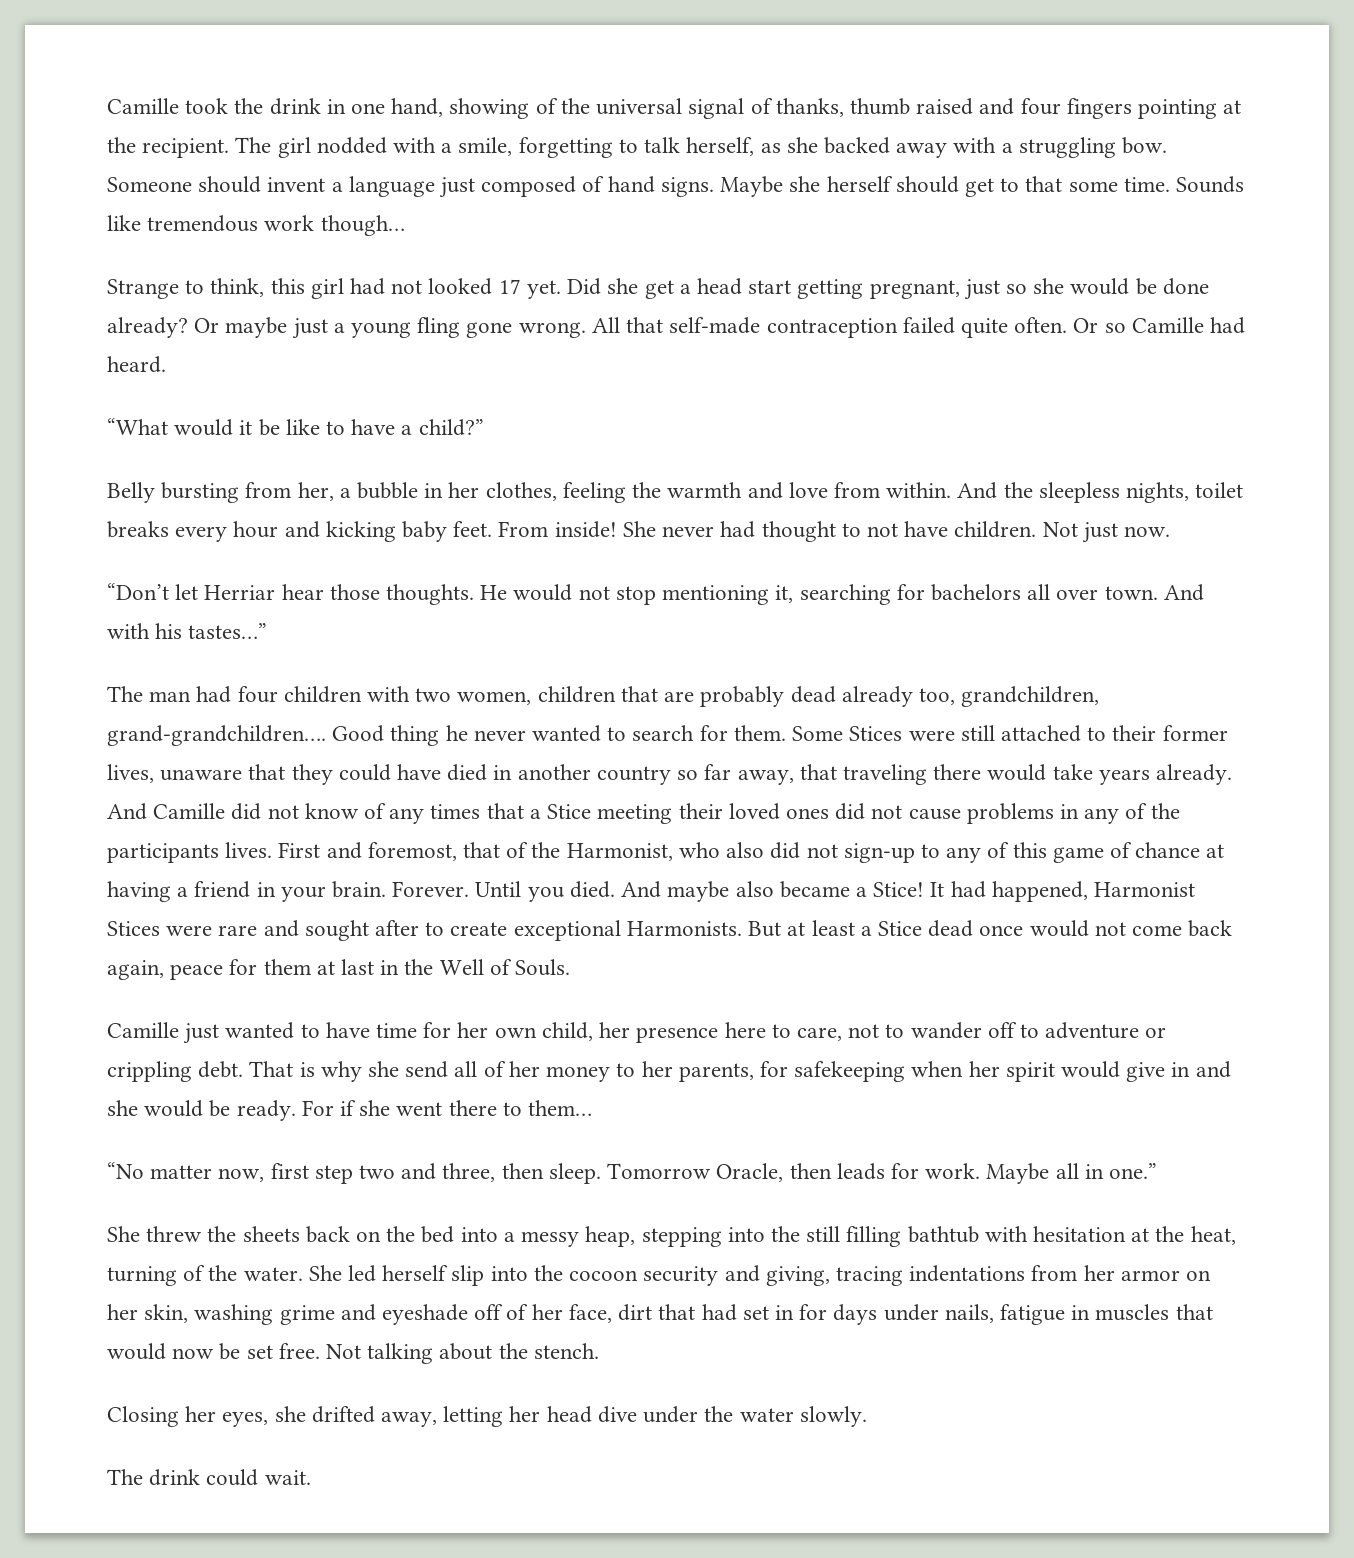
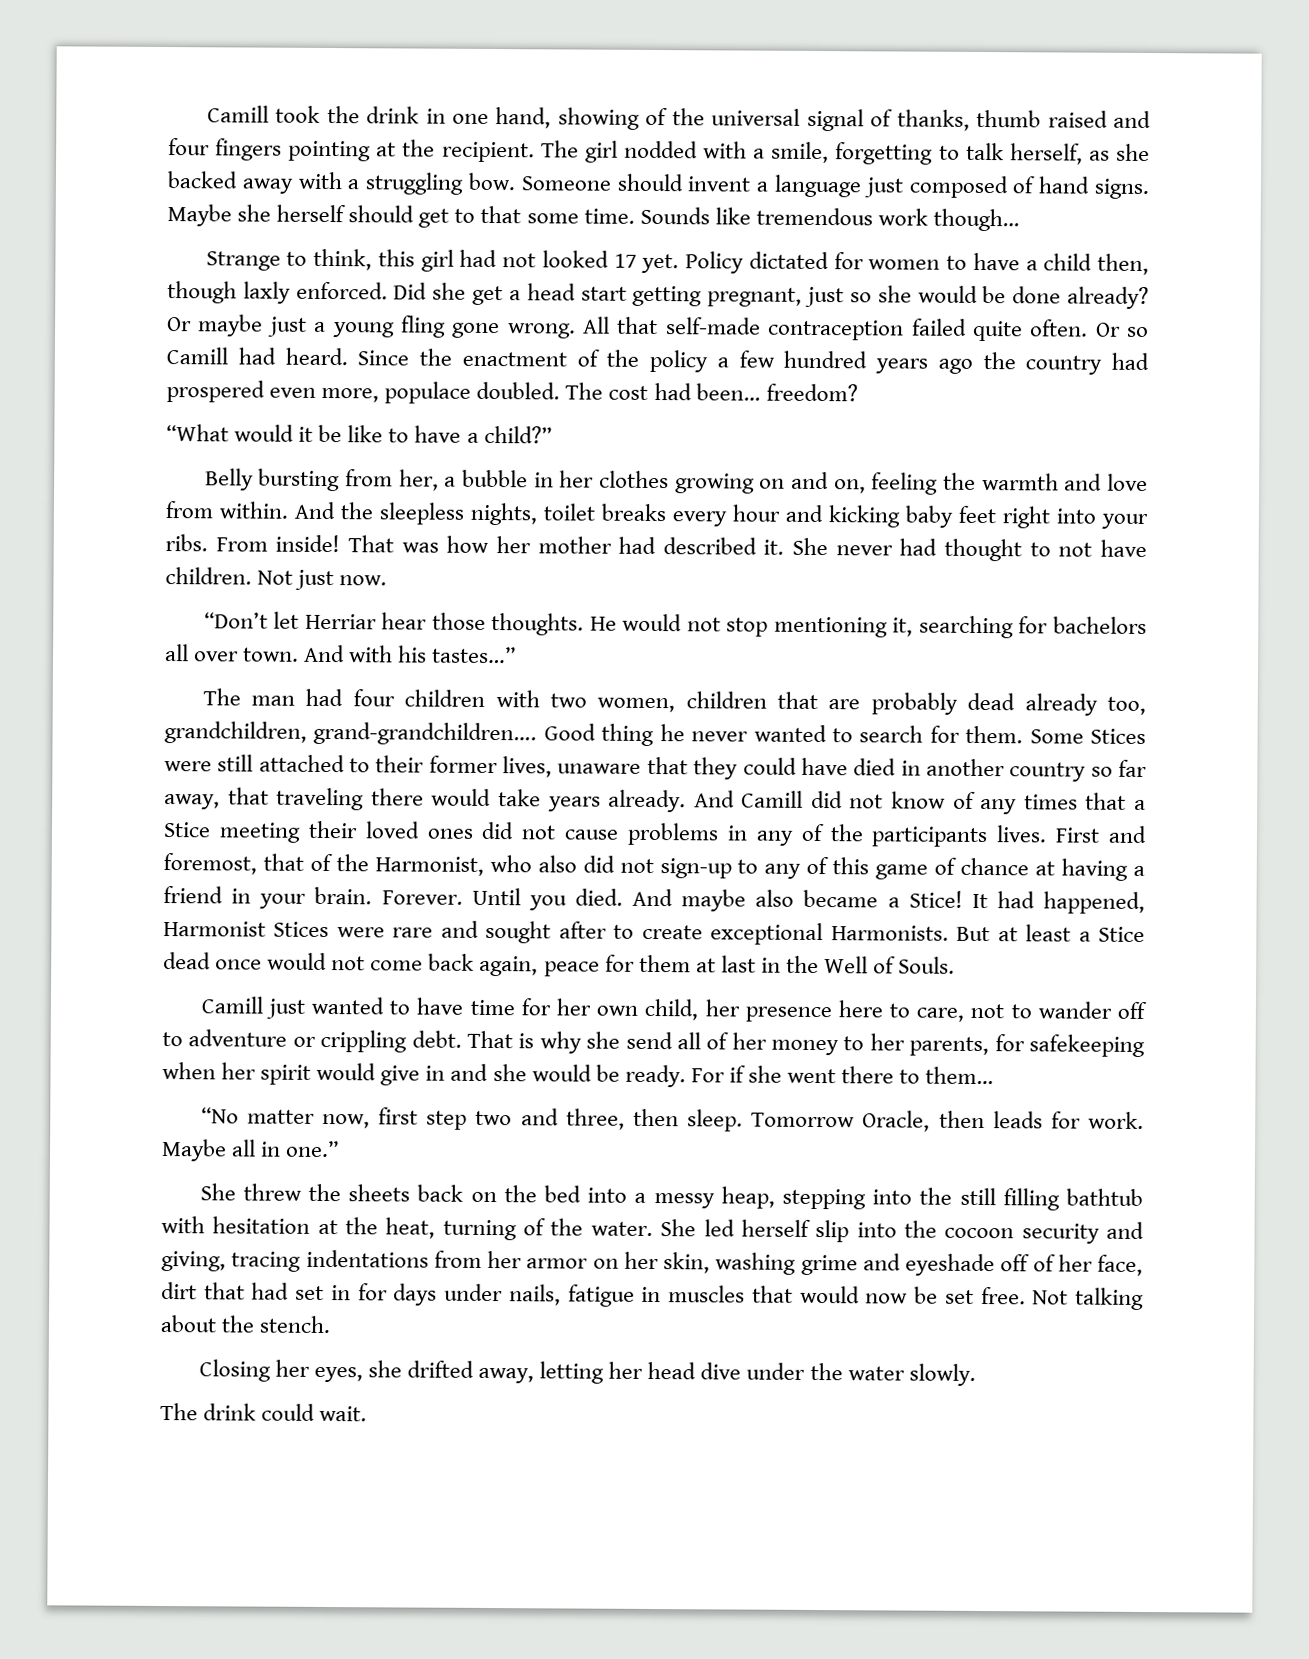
[107,98,179,114] Camille -> [206,105,269,123] Camill
(561, 289) none -> [685,251,1149,276] [167,281,388,304] Policy dictated for women to have a child then, though laxly enforced.
[1131,317,1204,333] Camille -> [166,347,228,365] Camill
(166, 364) none -> [357,348,1149,375] [166,380,858,404] Since the enactment of the policy a few hundred years ago the country had prospered even more, populace doubled. The cost had been… freedom?
[485,482,557,501] clothes, -> [599,470,866,494] clothes growing on and on,
[453,521,617,538] feet. From inside! -> [958,505,1148,530] [165,534,785,555] feet right into your ribs. From inside! That was how her mother had described it.
[153,803,226,819] Camille -> [741,790,804,808] Camill
[107,1022,179,1038] Camille -> [200,996,263,1014] Camill

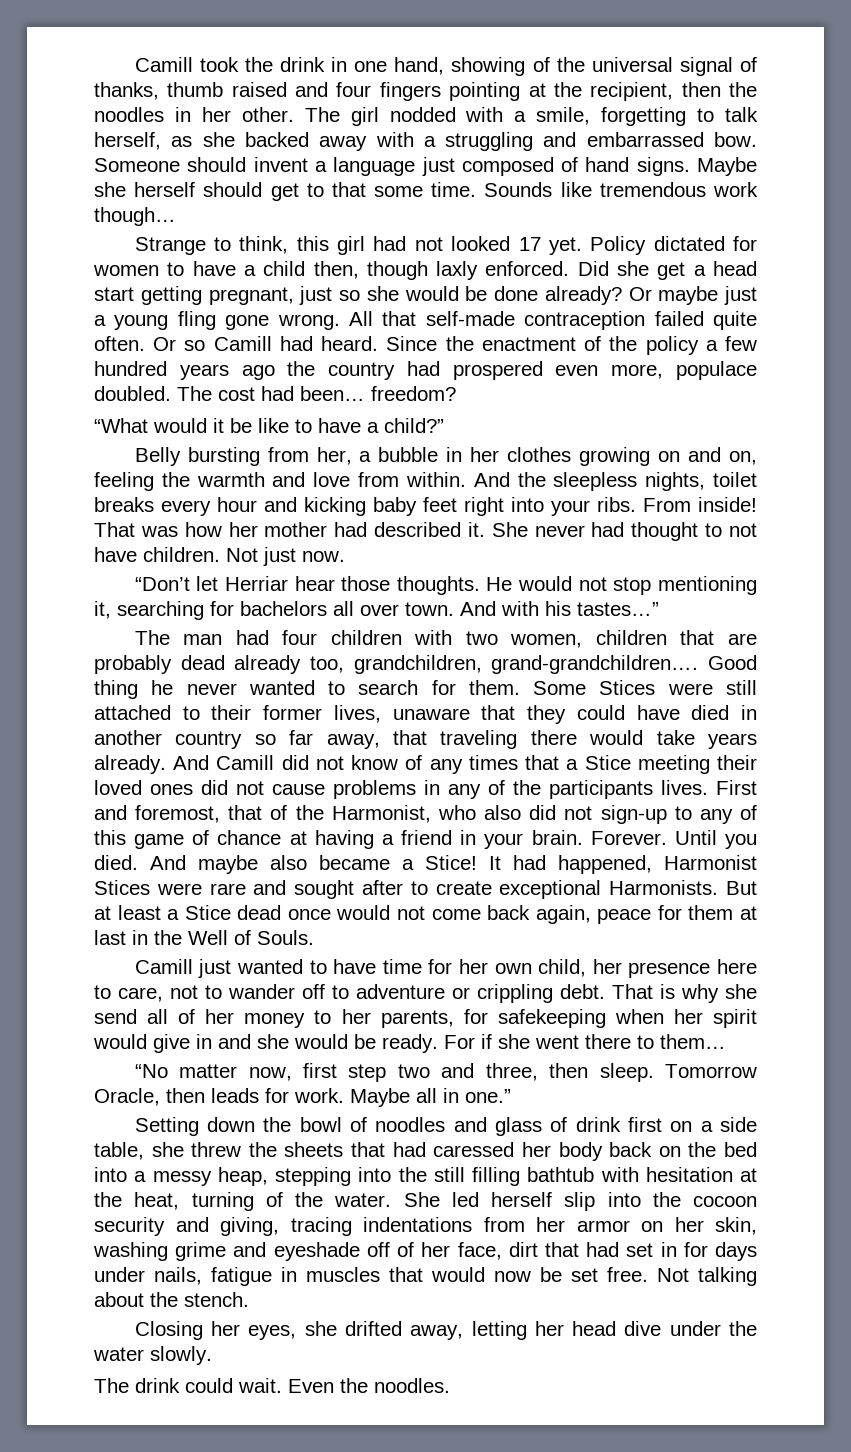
[441,141,535,163] recipient. -> [590,82,758,101] [94,107,294,122] recipient, then the noodles in her other.
(465, 183) none -> [543,132,704,147] and embarrassed
[199,1183,411,1202] She threw the sheets -> [134,1117,757,1136] [94,1142,603,1161] Setting down the bowl of noodles and glass of drink first on a side table, she threw the sheets that had caressed her body
(368, 1413) none -> [288,1378,450,1393] Even the noodles.

